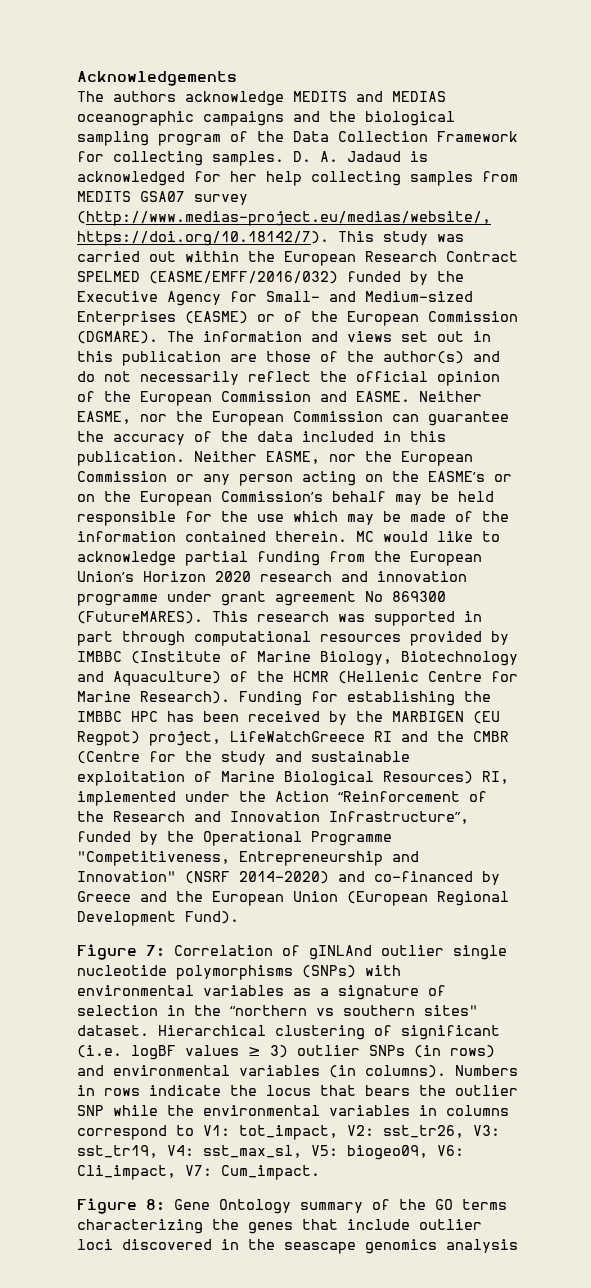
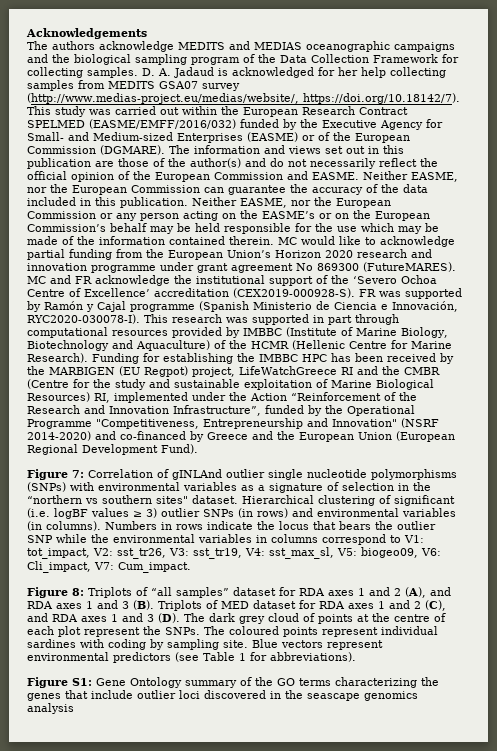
(203, 617) none -> [27,275,437,286] [27,288,462,299] [27,301,458,312] [27,314,140,324] MC and FR acknowledge the institutional support of the ‘Severo Ochoa Centre of Excellence’ accreditation (CEX2019-000928-S). FR was supported by Ramón y Cajal programme (Spanish Ministerio de Ciencia e Innovación, RYC2020-030078-I).
(165, 1205) none -> [88,587,451,598] [27,600,446,611] [27,613,446,624] [27,626,438,637] [27,639,383,650] [27,652,356,663] [27,677,92,688] Triplots of “all samples” dataset for RDA axes 1 and 2 (A), and RDA axes 1 and 3 (B). Triplots of MED dataset for RDA axes 1 and 2 (C), and RDA axes 1 and 3 (D). The dark grey cloud of points at the centre of each plot represent the SNPs. The coloured points represent individual sardines with coding by sampling site. Blue vectors represent environmental predictors (see Table 1 for abbreviations). // Figure S1:

